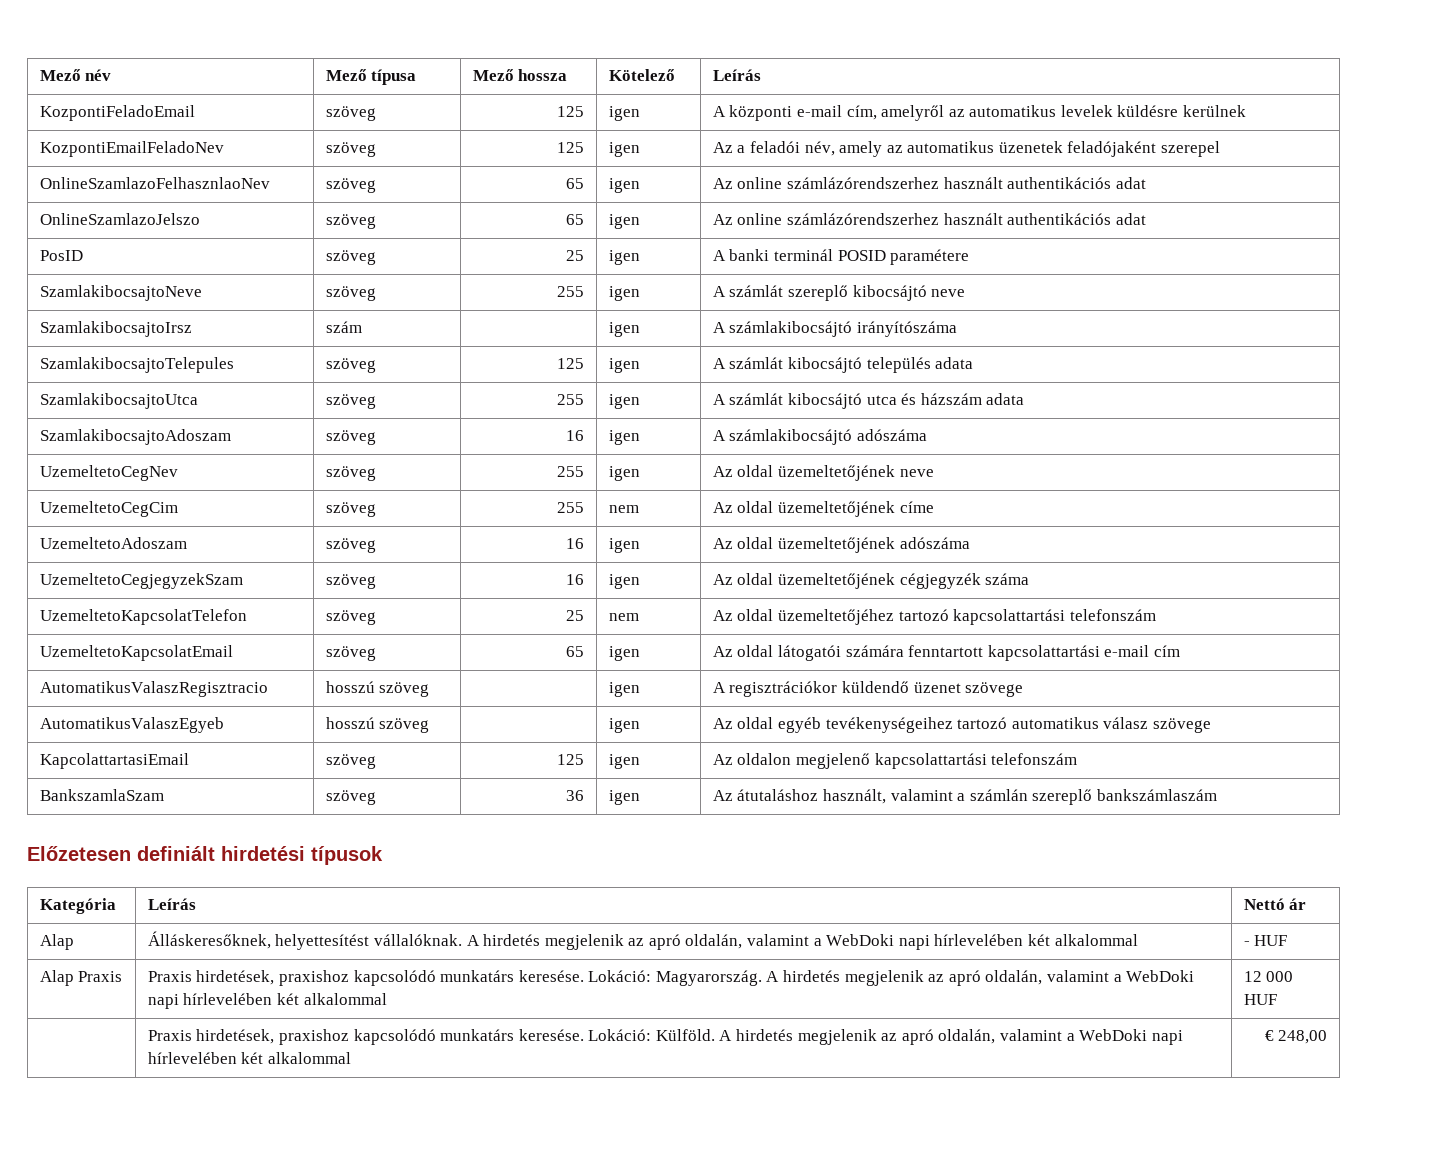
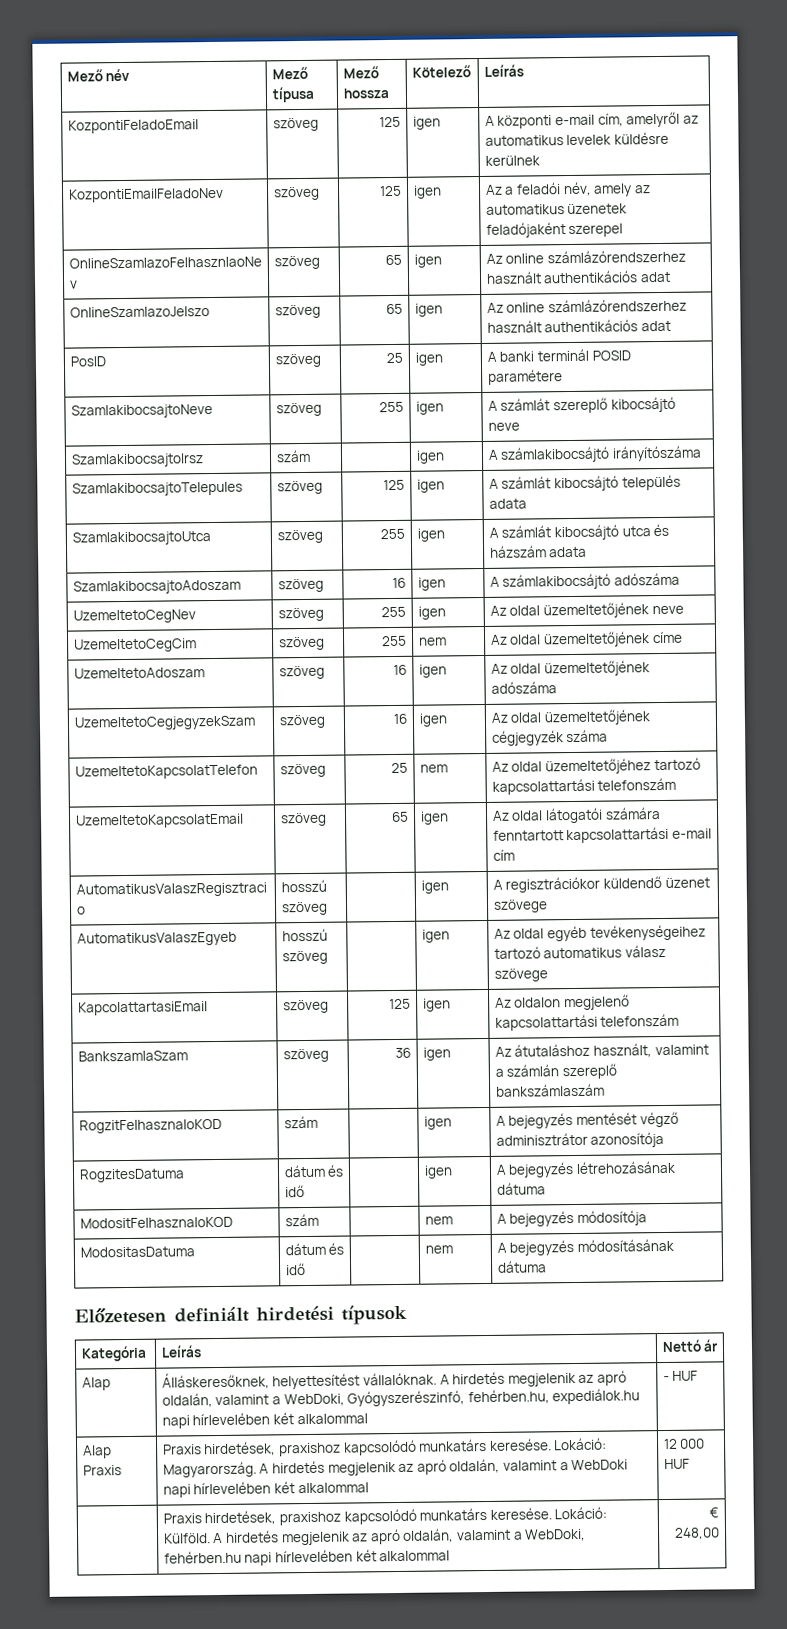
(1217, 795) none -> [78,1118,222,1134] [283,1115,318,1129] [423,1116,452,1130] [495,1111,679,1129] [495,1131,665,1148] [78,1168,185,1183] [283,1164,345,1178] [284,1185,305,1198] [423,1165,453,1179] [495,1160,676,1178] [496,1182,546,1195] [79,1216,233,1229] [284,1213,319,1227] [424,1216,453,1225] [496,1210,647,1227] [79,1246,195,1258] [284,1242,345,1256] [285,1263,306,1276] [424,1245,453,1254] [496,1238,674,1256] [496,1260,547,1273] // RogzitFelhasznaloKOD | szám | | igen | A bejegyzés mentését végző adminisztrátor azonosítója // RogzitesDatuma | dátum és idő | | igen | A bejegyzés létrehozásának dátuma // ModositFelhasznaloKOD | szám | | nem | A bejegyzés módosítója // ModositasDatuma | dátum és idő | | nem | A bejegyzés módosításának dátuma
[826,934,895,946] WebDoki -> [283,1388,641,1407] WebDoki, Gyógyszerészinfó, fehérben.hu, expediálok.hu
[1079,1029,1148,1041] WebDoki -> [524,1528,587,1542] [163,1550,242,1564] WebDoki, fehérben.hu

